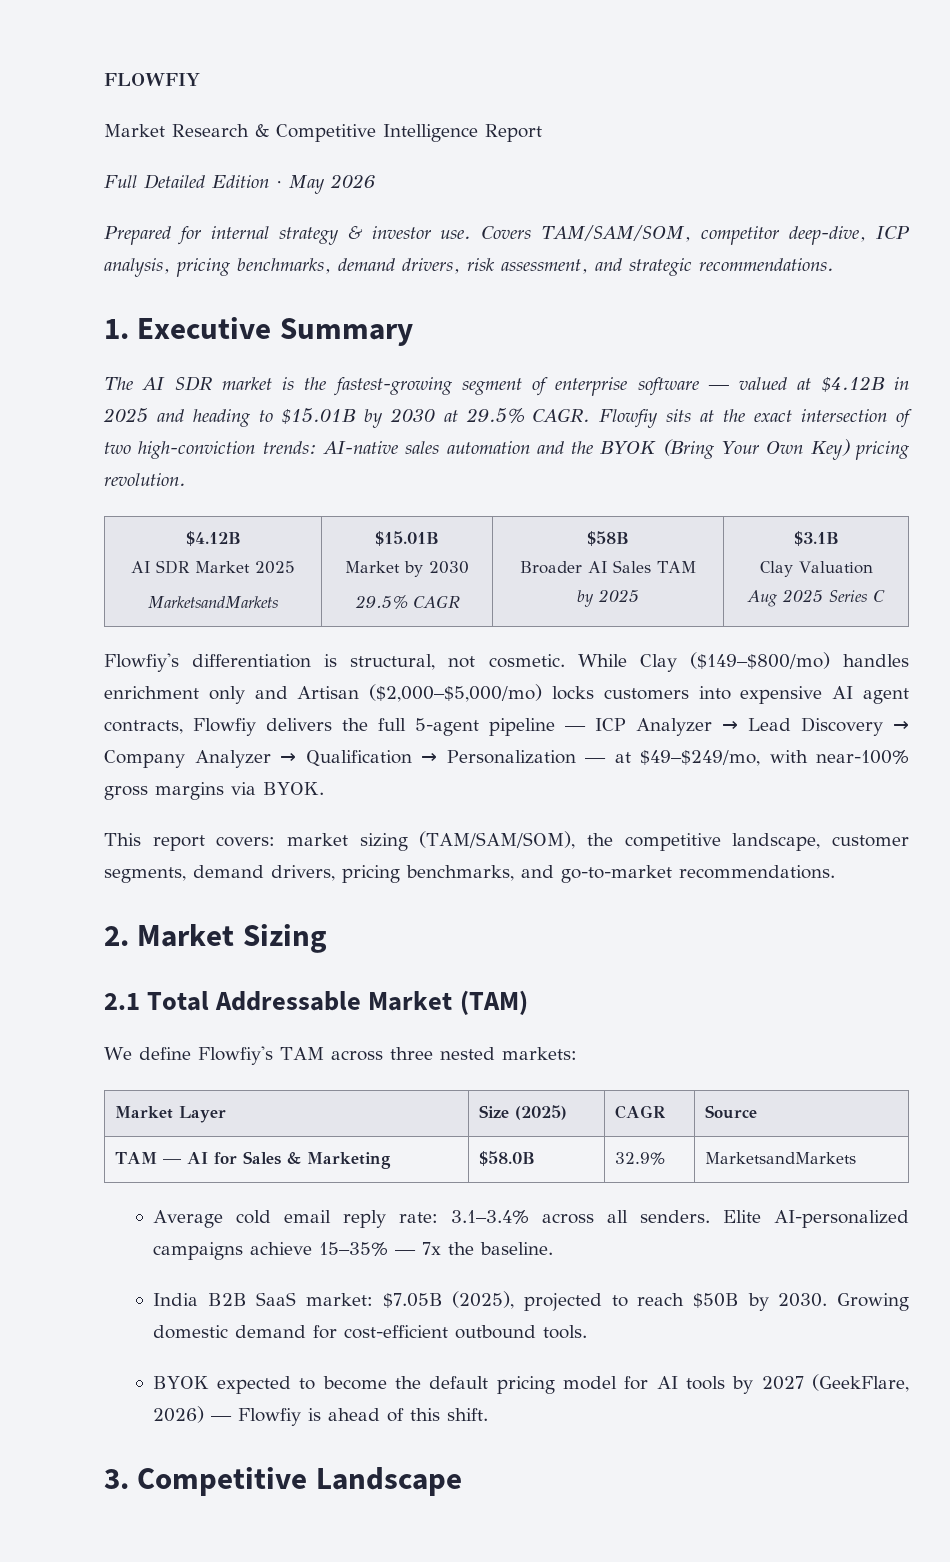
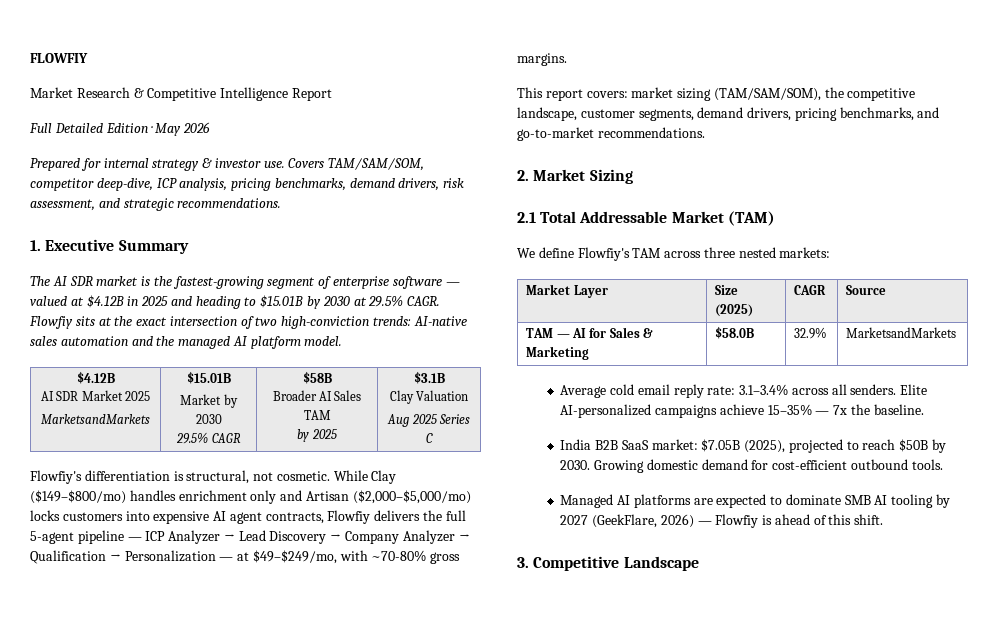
[600,439,910,460] [104,473,186,486] BYOK (Bring Your Own Key) pricing revolution. -> [178,336,343,349] managed AI platform model.
[816,750,909,764] [104,782,324,800] near-100% gross margins via BYOK. -> [371,550,461,564] [517,53,567,66] ~70-80% gross margins.
[152,1376,726,1394] BYOK expected to become the default pricing model for AI tools -> [560,494,934,508] Managed AI platforms are expected to dominate SMB AI tooling

